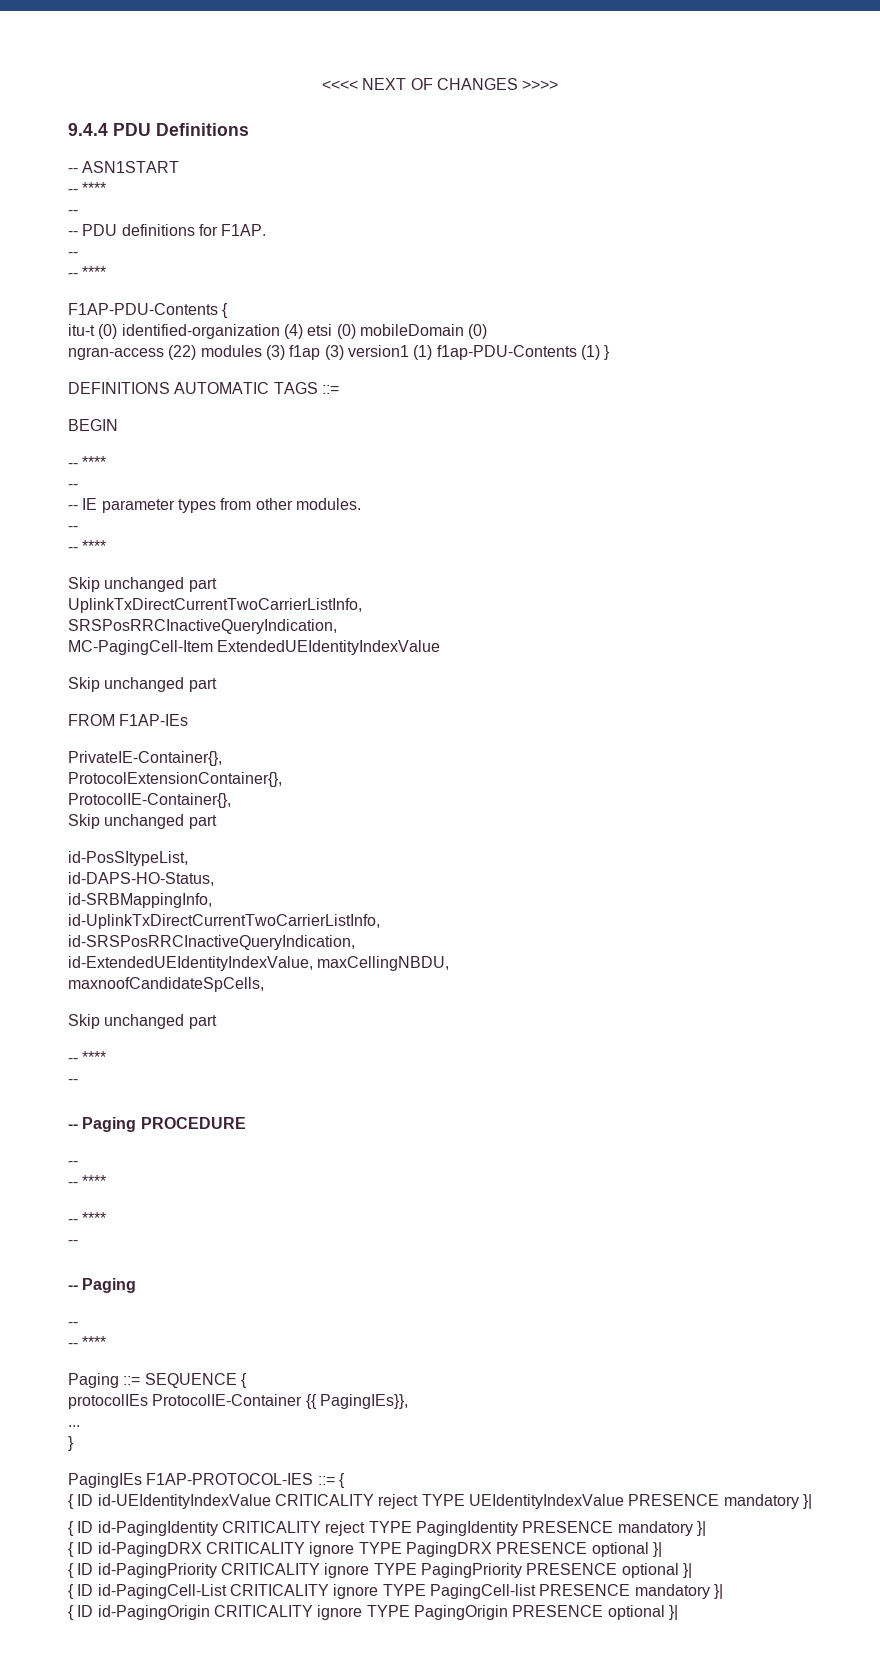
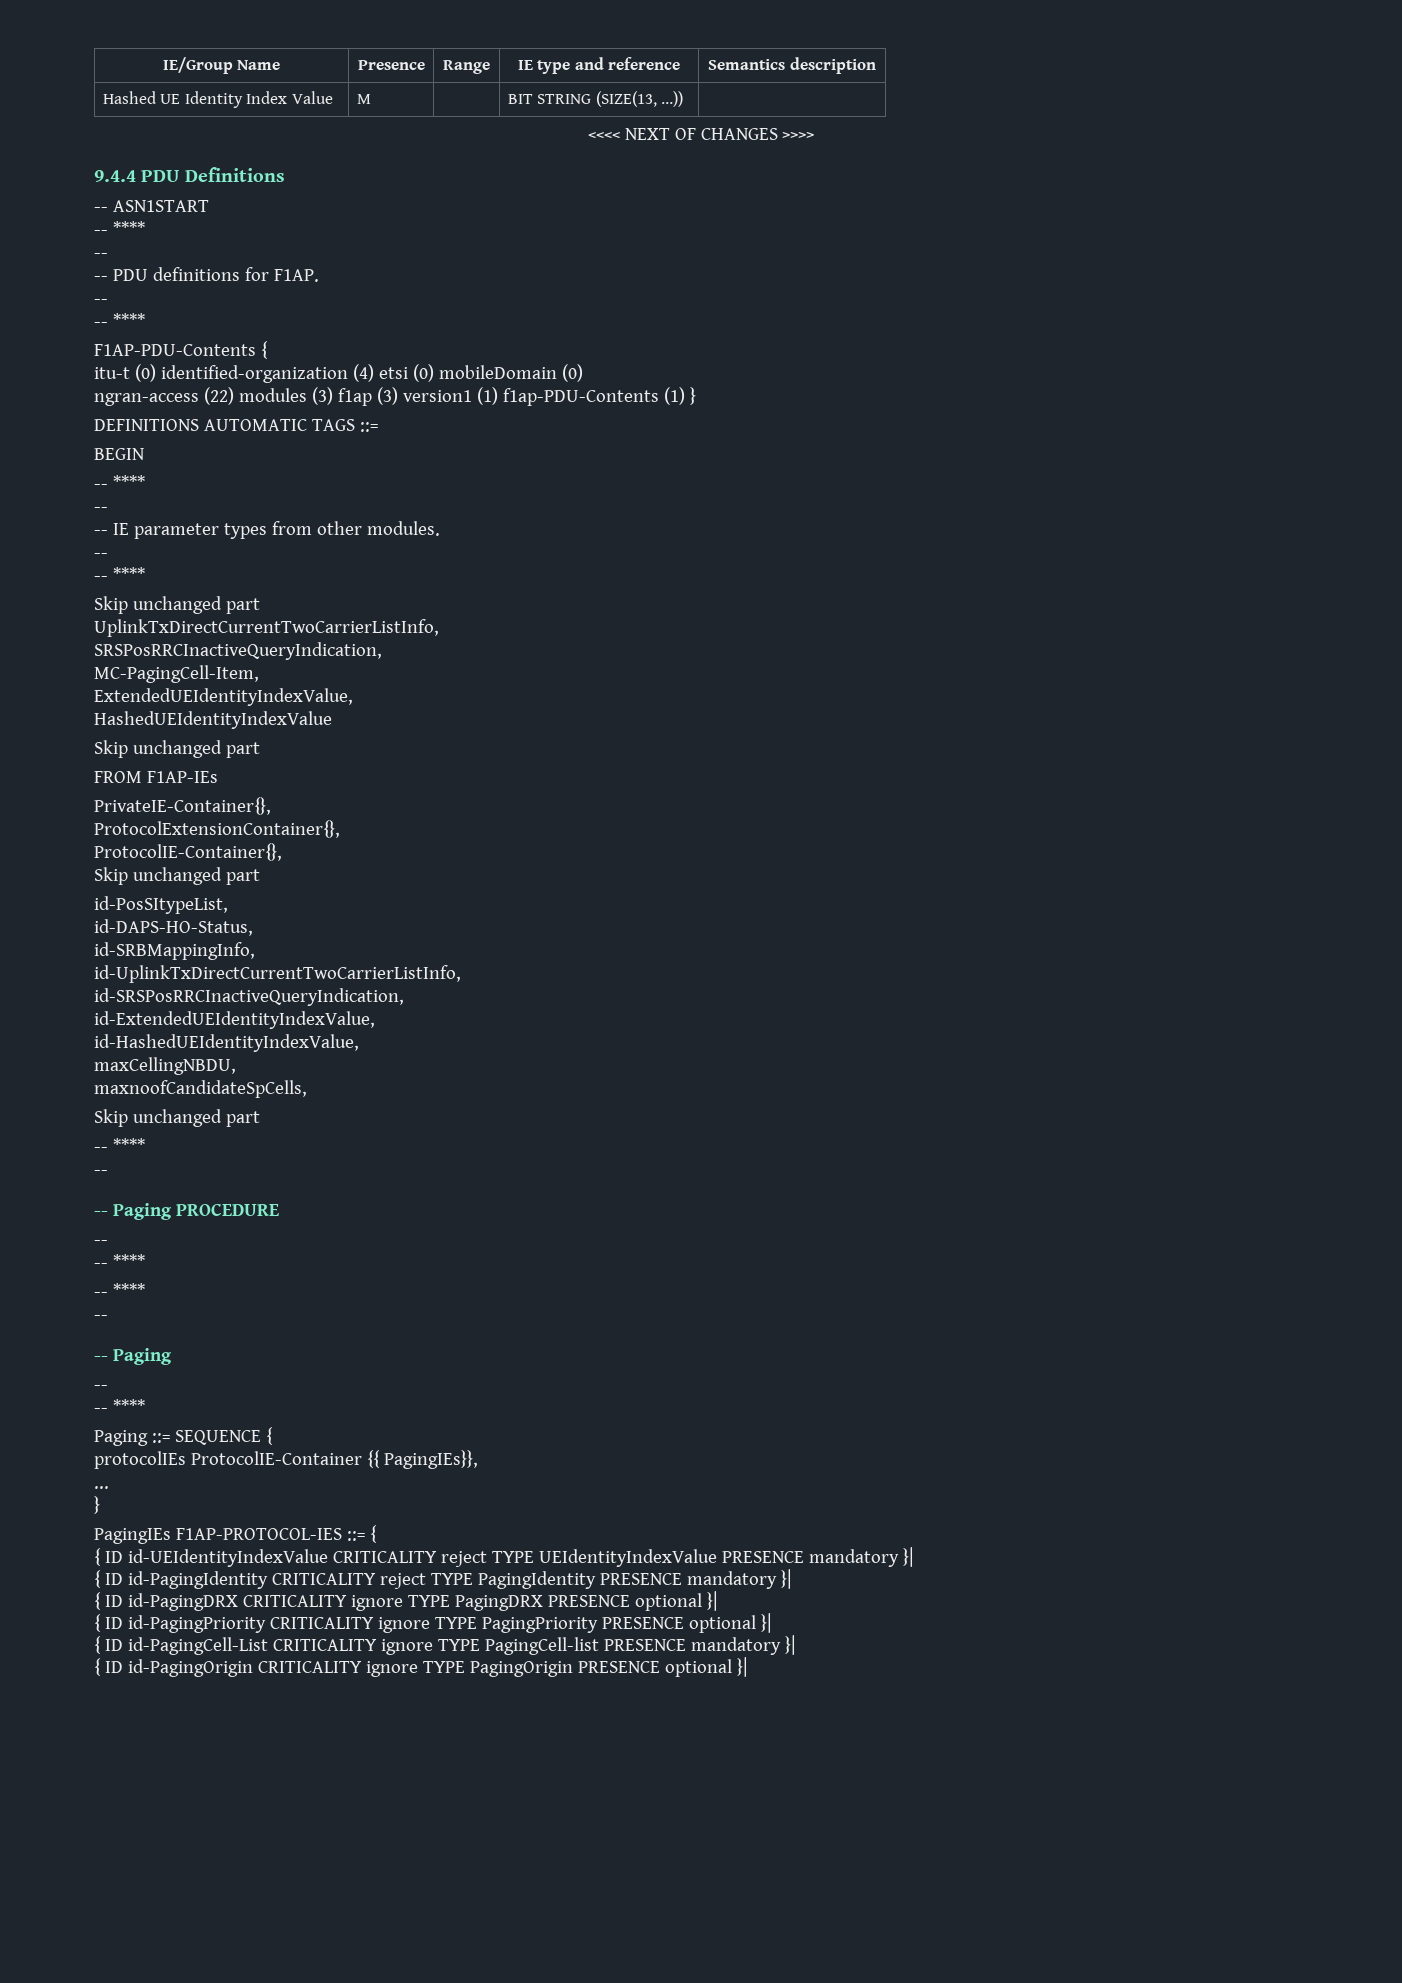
(321, 85) none -> [162,57,281,74] [357,60,425,70] [443,60,490,74] [517,57,681,74] [708,57,876,74] [102,91,333,108] [356,94,371,104] [507,91,684,107] IE/Group Name | Presence | Range | IE type and reference | Semantics description // Hashed UE Identity Index Value | M | | BIT STRING (SIZE(13, …)) | //
[68,640,441,655] MC-PagingCell-Item ExtendedUEIdentityIndexValue -> [94,665,259,683] [94,688,353,706] [94,711,332,729] MC-PagingCell-Item, // ExtendedUEIdentityIndexValue, // HashedUEIdentityIndexValue
(313, 963) none -> [94,1034,359,1052] // id-HashedUEIdentityIndexValue, //

